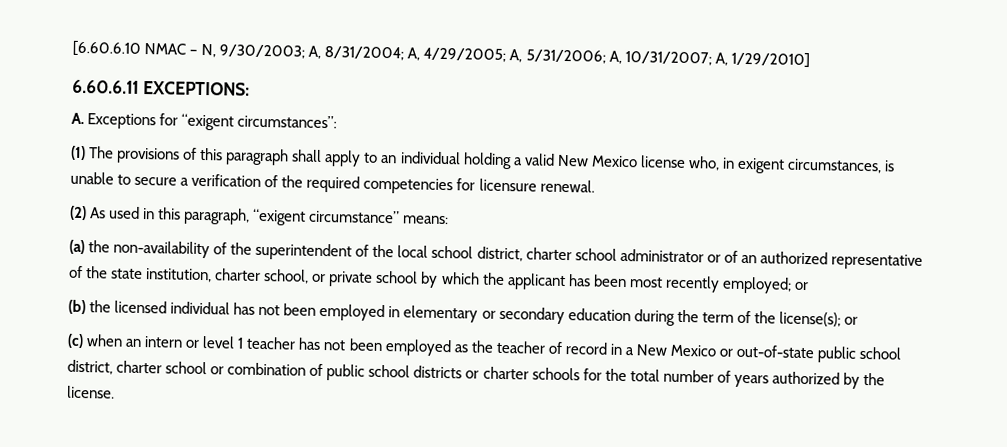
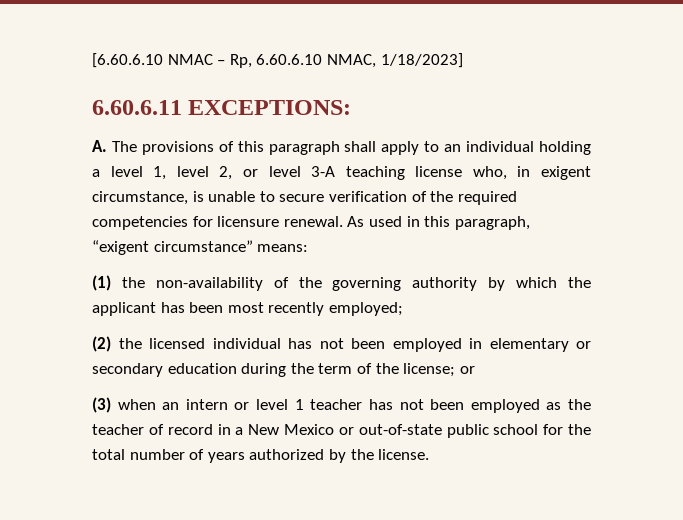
[201,43,810,68] [72,79,250,96] [71,112,338,131] [70,145,86,161] N, 9/30/2003; A, 8/31/2004; A, 4/29/2005; A, 5/31/2006; A, 10/31/2007; A, 1/29/2010] // 6.60.6.11 EXCEPTIONS: // A. Exceptions for “exigent circumstances”: // (1) -> [229,53,463,68] [92,100,352,115] [92,140,107,152] Rp, 6.60.6.10 NMAC, 1/18/2023] // 6.60.6.11 EXCEPTIONS: // A.
[523,153,638,168] valid New Mexico -> [110,166,405,180] level 1, level 2, or level 3-A teaching
[786,158,882,174] circumstances, -> [92,191,188,205] circumstance,
[180,177,190,186] a -> (325, 198) none
[70,205,87,221] // (2) -> (343, 221) none
[69,239,85,255] (a) -> [92,275,111,291] (1)
[255,242,923,270] [69,265,419,287] superintendent of the local school district, charter school administrator or of an authorized representative of the state institution, charter school, or private school -> [332,277,478,291] governing authority
[793,281,809,291] [68,299,86,315] or // (b) -> [92,336,111,352] // (2)
[778,311,858,327] [67,333,84,349] license(s); or // (c) -> [403,363,475,377] [92,397,111,413] license; or // (3)
[67,359,580,381] district, charter school or combination of public school districts or charter schools -> (539, 429) none

